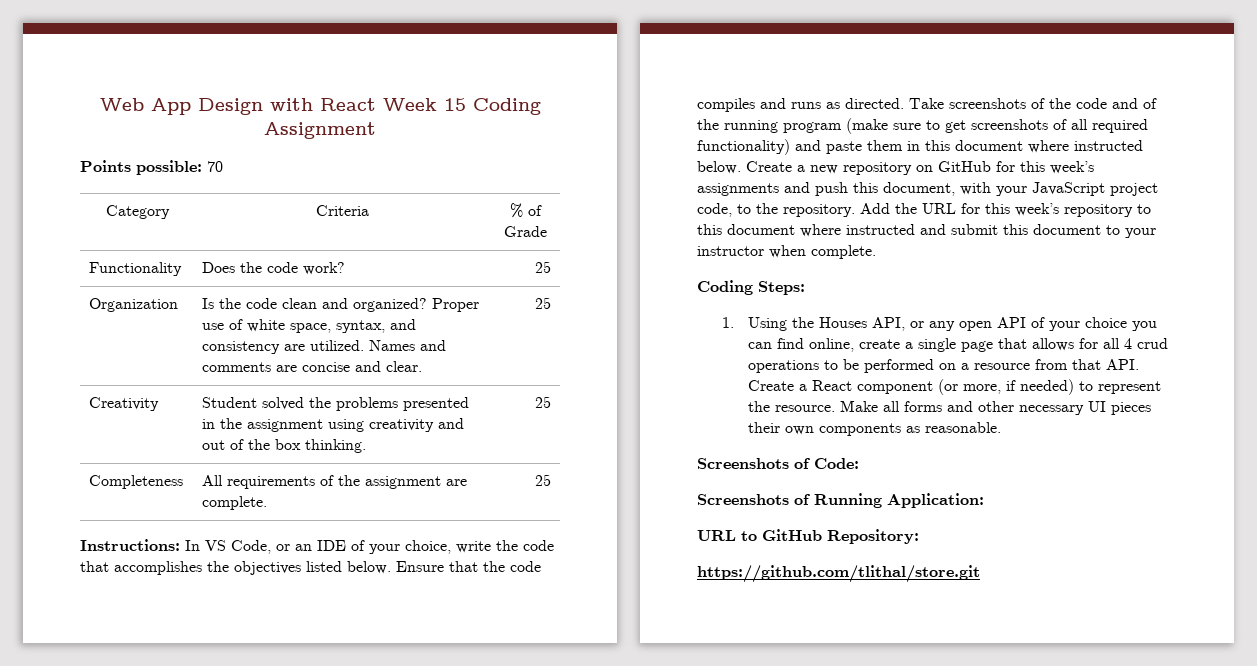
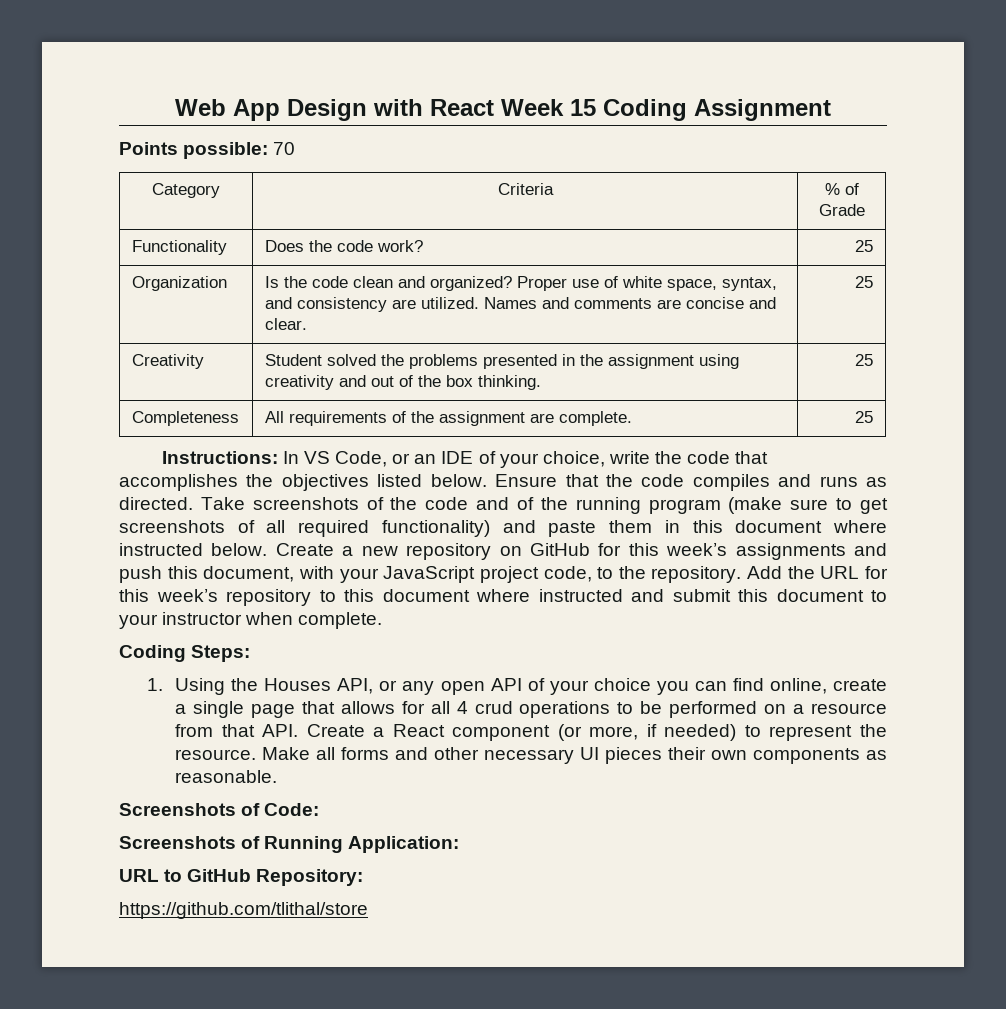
[697,565,980,583] https://github.com/tlithal/store.git -> [119,902,368,919] https://github.com/tlithal/store

